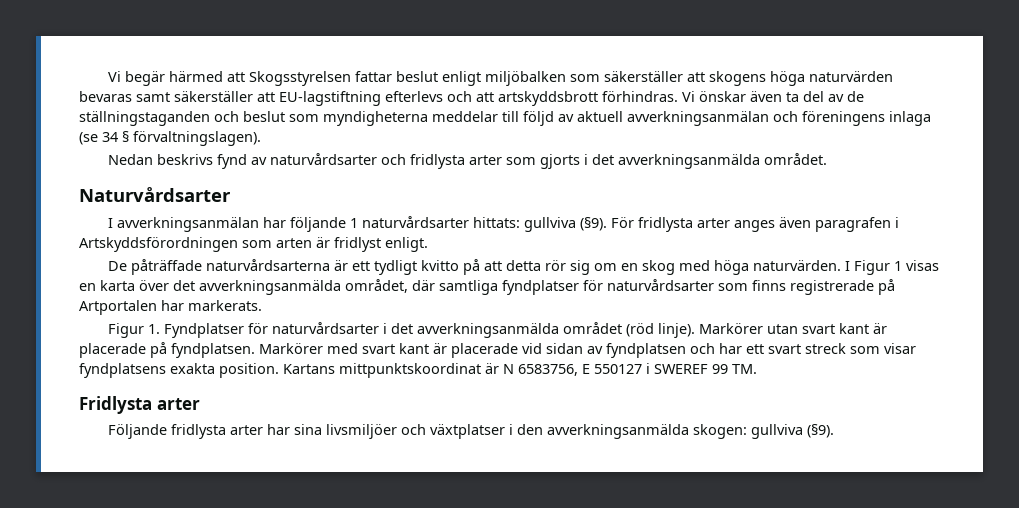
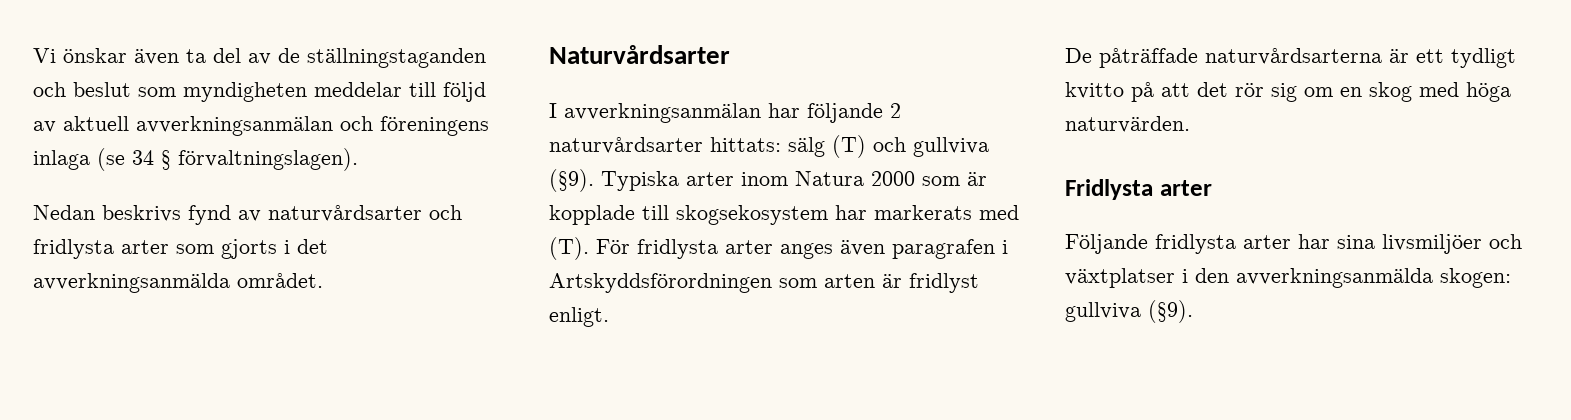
[108,71,894,86] [79,91,695,106] Vi begär härmed att Skogsstyrelsen fattar beslut enligt miljöbalken som säkerställer att skogens höga naturvärden bevaras samt säkerställer att EU-lagstiftning efterlevs och att artskyddsbrott förhindras. Vi -> [33,48,56,63] Vi
[323,111,428,126] myndigheterna -> [183,82,307,102] myndigheten
[350,218,359,228] 1 -> [890,103,901,118] 2
[524,217,608,232] gullviva (§9). -> [788,135,989,158] [549,169,987,192] [549,205,1019,225] [549,237,589,260] sälg (T) och gullviva (§9). Typiska arter inom Natura 2000 som är kopplade till skogsekosystem har markerats med (T).
[506,260,542,271] detta -> [1197,82,1228,97] det
[845,260,940,275] [79,279,895,295] [79,300,262,315] [108,322,888,338] [79,342,916,358] [79,363,757,378] I Figur 1 visas en karta över det avverkningsanmälda området, där samtliga fyndplatser för naturvårdsarter som finns registrerade på Artportalen har markerats. // Figur 1. Fyndplatser för naturvårdsarter i det avverkningsanmälda området (röd linje). Markörer utan svart kant är placerade på fyndplatsen. Markörer med svart kant är placerade vid sidan av fyndplatsen och har ett svart streck som visar fyndplatsens exakta position. Kartans mittpunktskoordinat är N 6583756, E 550127 i SWEREF 99 TM. -> (1190, 124) none

